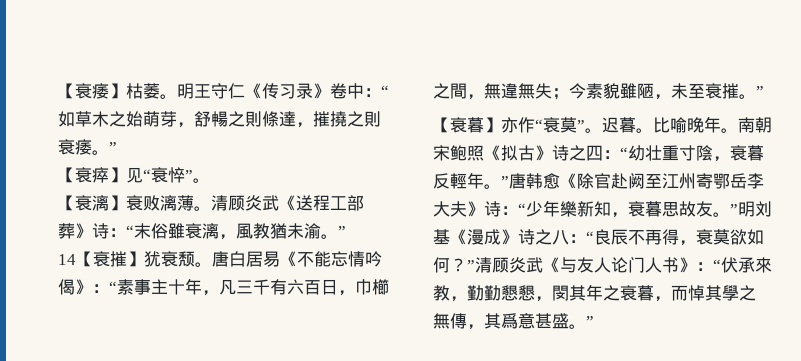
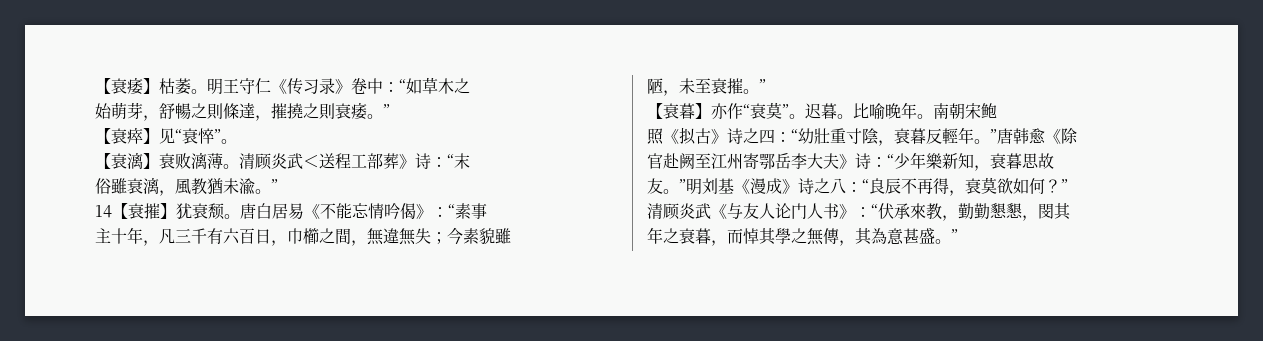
(126, 119) none -> (470, 86) //
[279,195,296,211] 《 -> [303,155,319,168] ＜
(151, 231) none -> (470, 161) //
(151, 287) none -> (487, 211) //
(637, 91) none -> (511, 236) //
(467, 153) none -> (997, 111) //
[645,145,662,161] 壮 -> [814,128,830,144] 壯
(594, 181) none -> (1078, 136) //
(696, 209) none -> (1054, 161) //
(475, 265) none -> (1068, 185) //
(586, 293) none -> (1071, 211) //
[501,313,518,329] 爲 -> [871,228,887,244] 為

